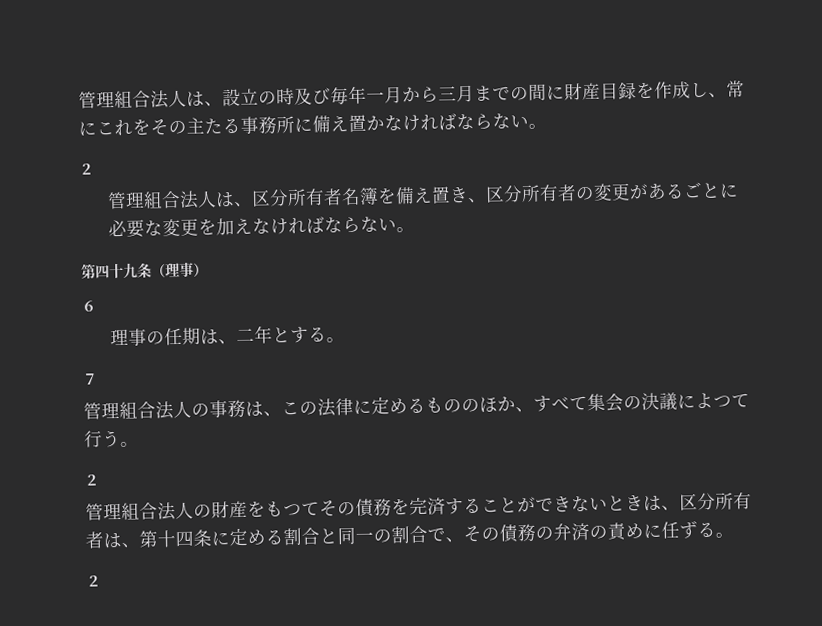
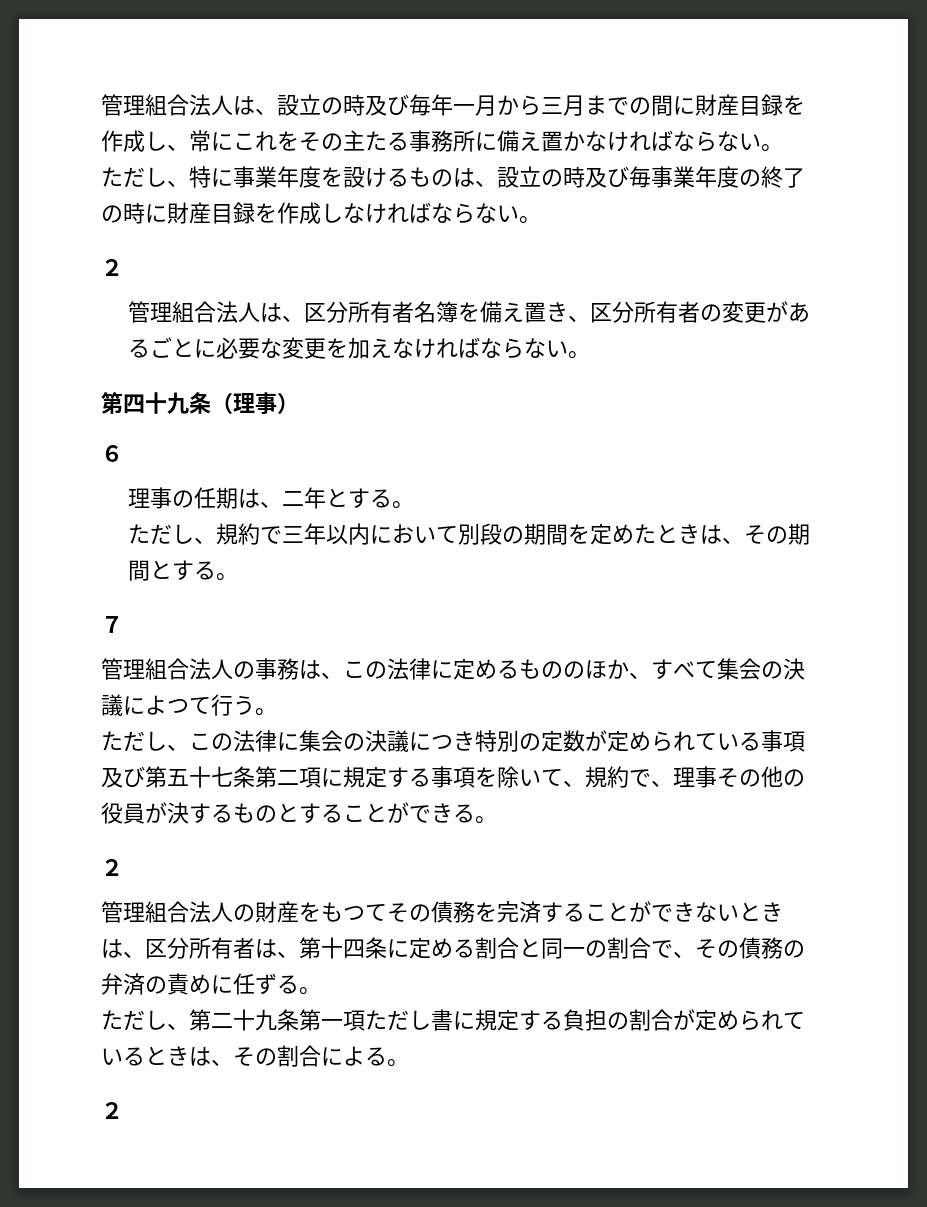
(547, 126) none -> [101,166,805,188] [101,202,541,224] // ただし、特に事業年度を設けるものは、設立の時及び毎事業年度の終了の時に財産目録を作成しなければならない。
(346, 340) none -> [127,523,810,545] [127,560,238,581] // ただし、規約で三年以内において別段の期間を定めたときは、その期間とする。
(139, 444) none -> [101,730,805,752] [101,766,805,788] [101,802,497,824] // ただし、この法律に集会の決議につき特別の定数が定められている事項及び第五十七条第二項に規定する事項を除いて、規約で、理事その他の役員が決するものとすることができる。
(734, 535) none -> [101,1009,805,1031] [101,1045,409,1067] // ただし、第二十九条第一項ただし書に規定する負担の割合が定められているときは、その割合による。

